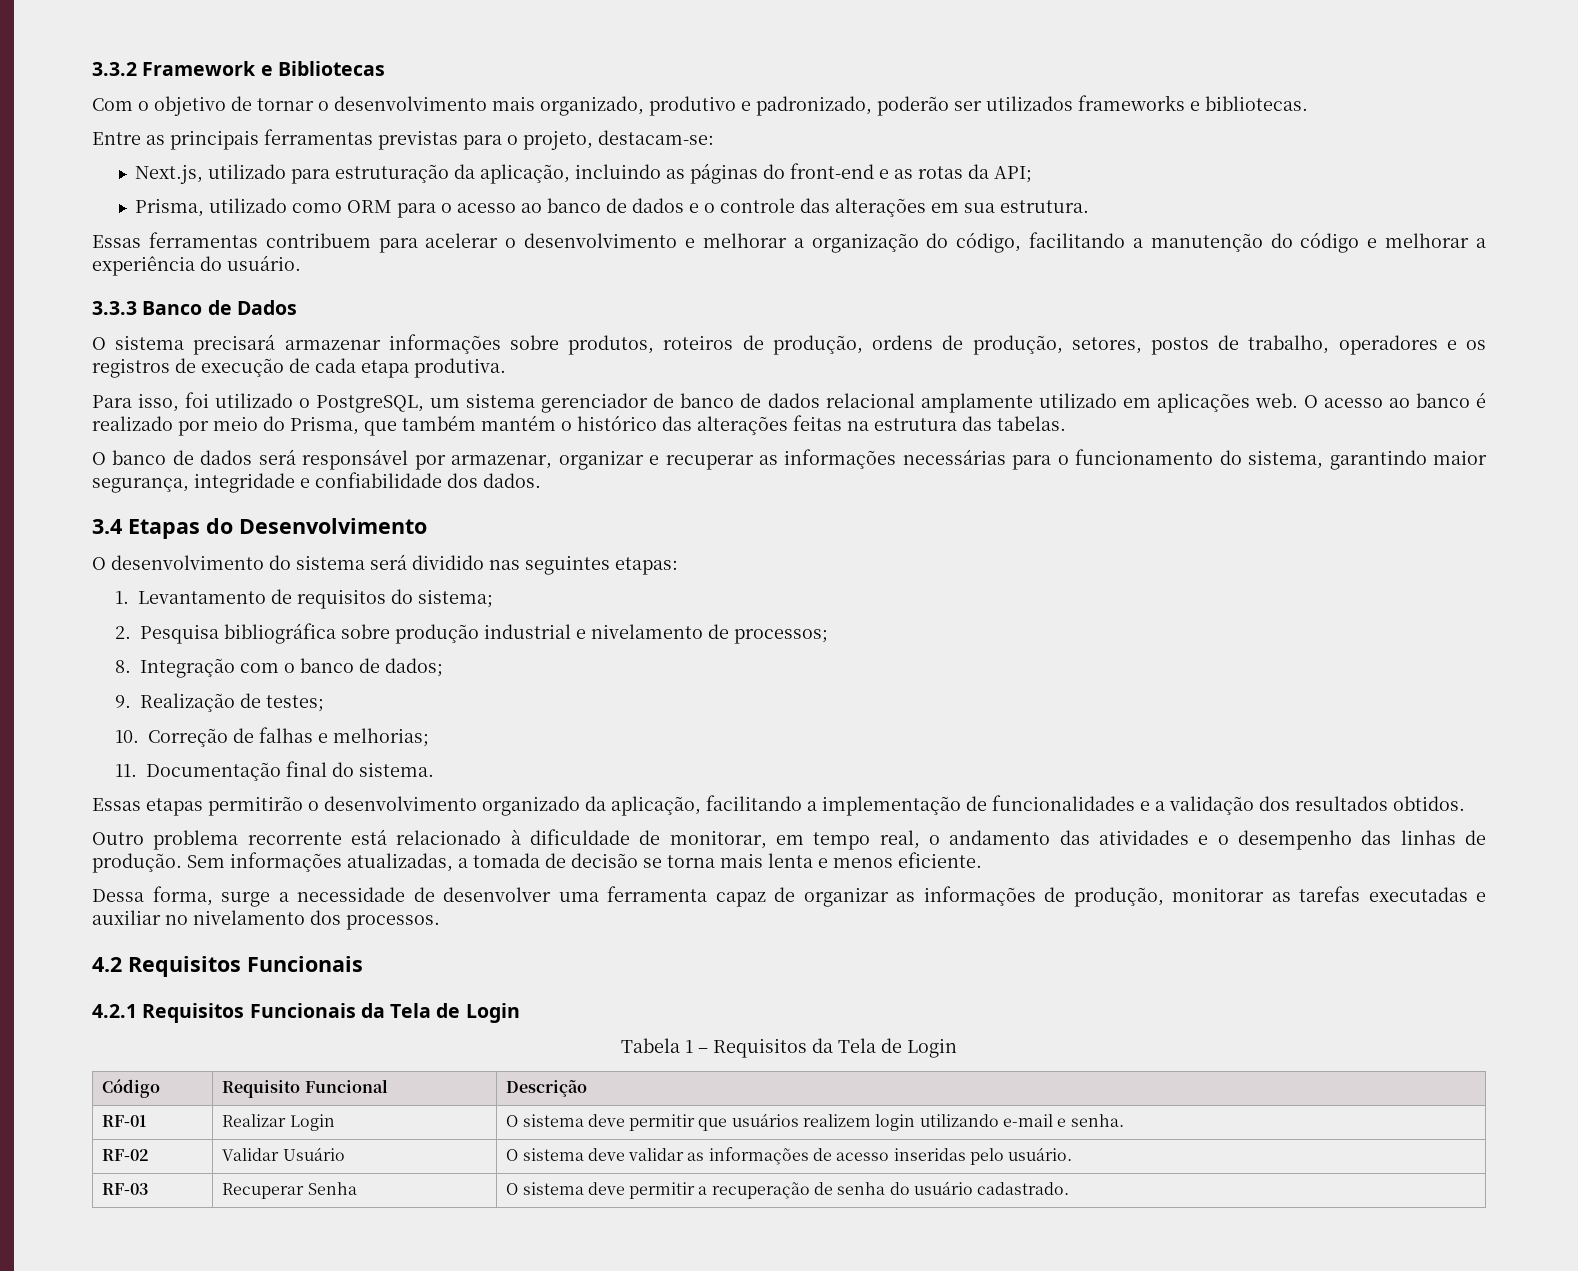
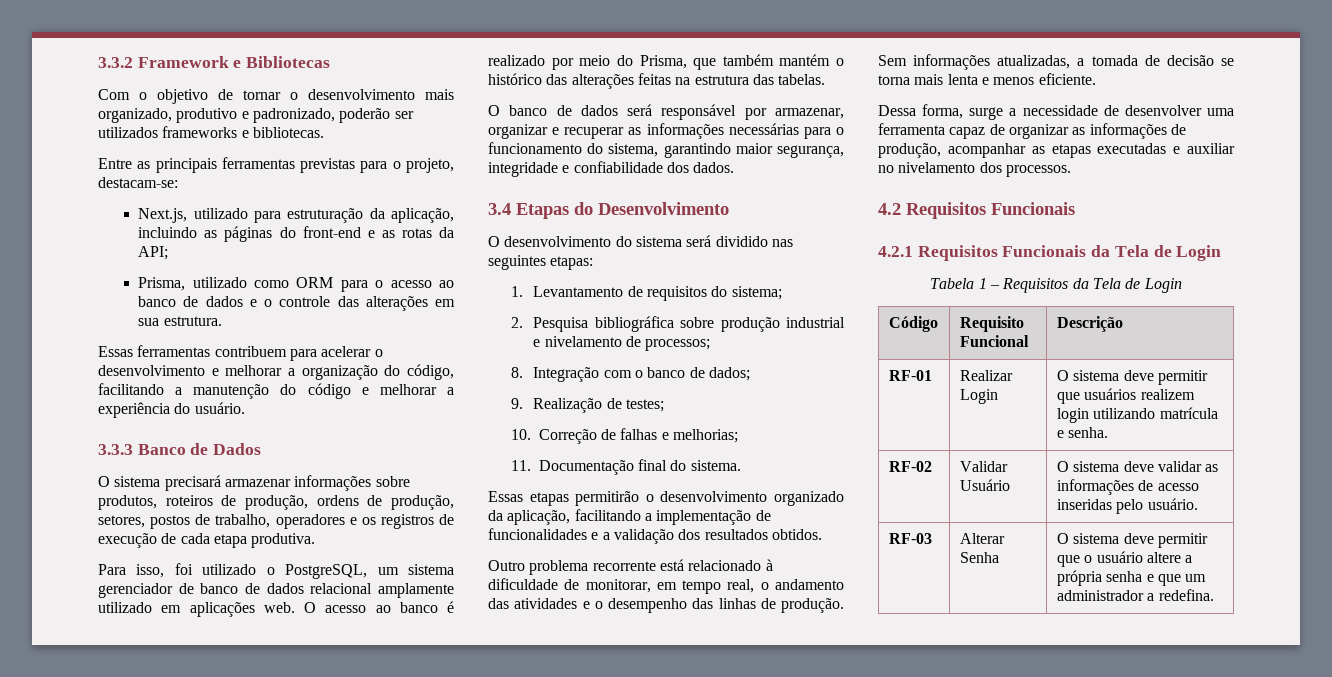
[1172,886,1360,902] monitorar as tarefas -> [947,143,1091,158] acompanhar as etapas
[1003,1114,1054,1127] e-mail -> [1159,407,1218,419] matrícula
[222,1183,305,1199] Recuperar -> [959,533,1005,544] Alterar
[698,1181,1070,1199] a recuperação de senha do usuário cadastrado. -> [1056,551,1193,567] [1056,570,1207,586] [1056,589,1214,601] que o usuário altere a própria senha e que um administrador a redefina.

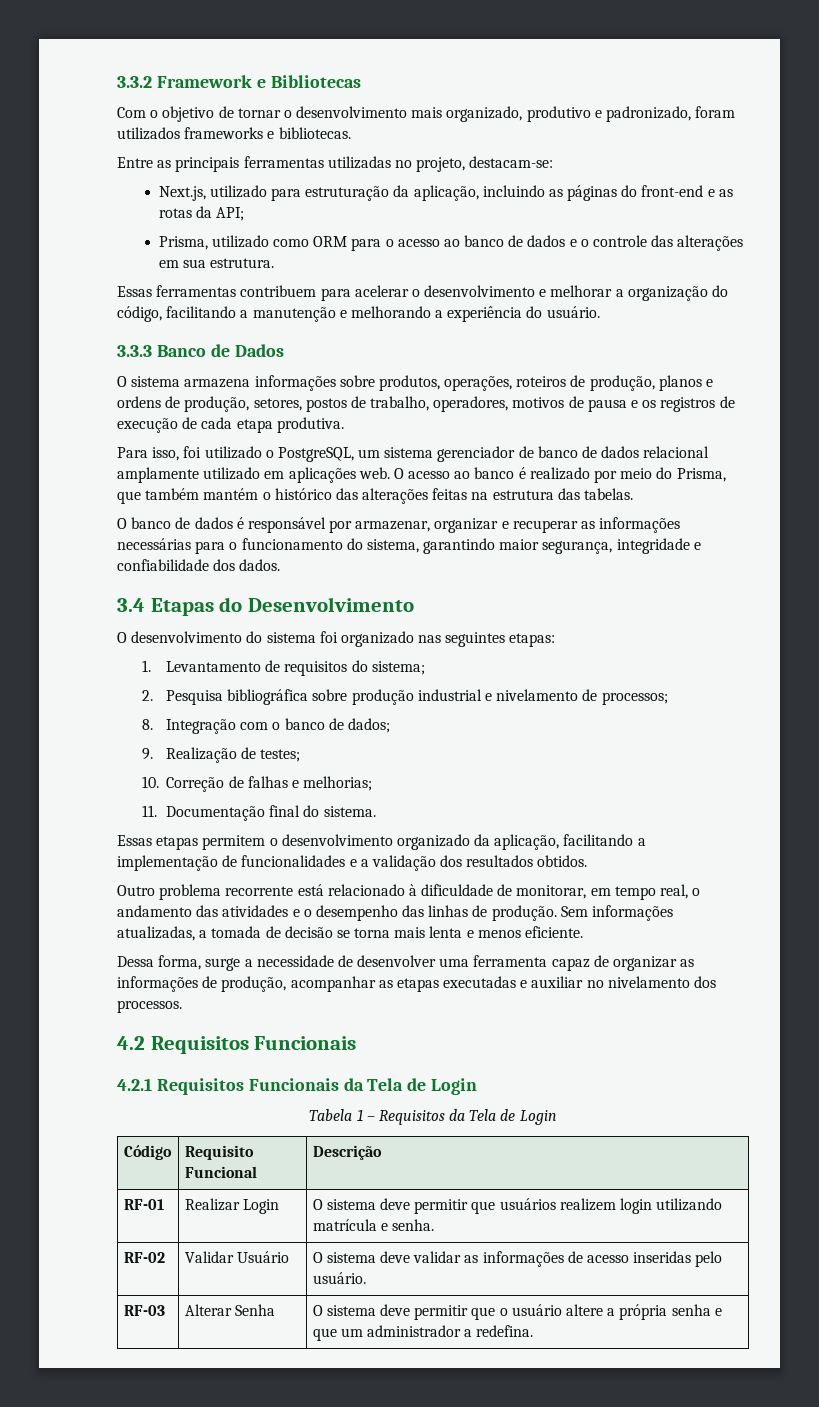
[339,108,414,123] poderão ser -> [695,106,736,118] foram
[300,158,401,173] previstas para o -> [327,156,412,169] utilizadas no
[280,383,437,399] do código e melhorar -> [339,306,431,318] e melhorando
[164,475,291,491] precisará armazenar -> [184,379,251,388] armazena
(157, 502) none -> [444,376,513,391] operações,
(308, 502) none -> [658,375,714,391] planos e
[275,514,345,529] operadores -> [433,396,627,412] operadores, motivos de pausa
[627,104,653,116] será -> [236,517,244,529] é
[686,235,768,247] será dividido -> [319,631,414,647] foi organizado
[575,491,640,506] permitirão -> [202,835,266,850] permitem

